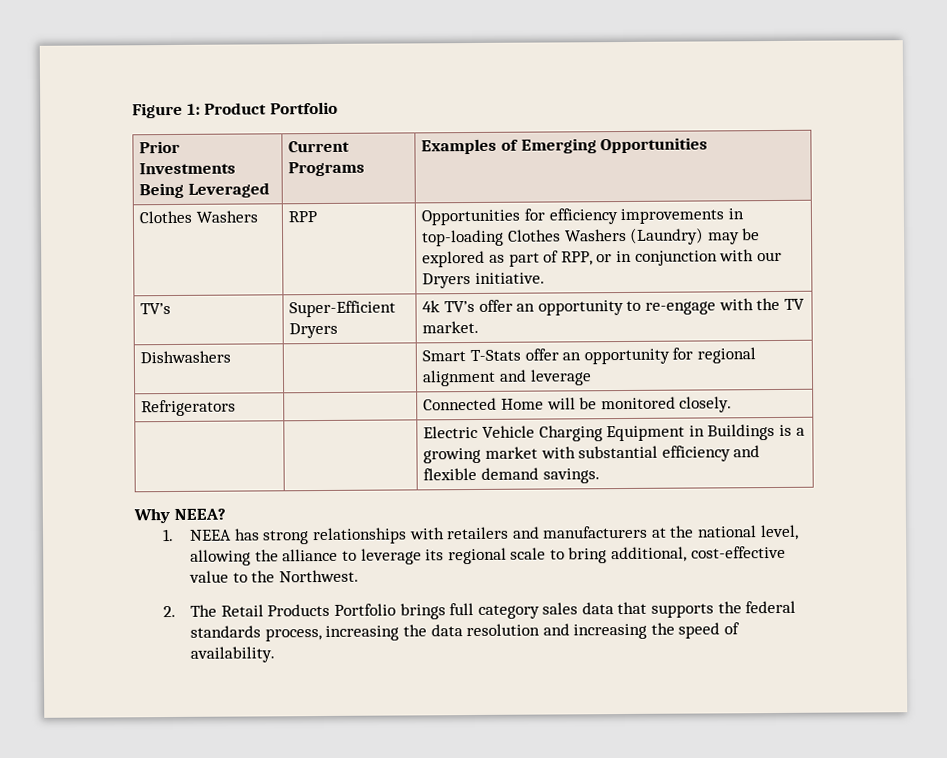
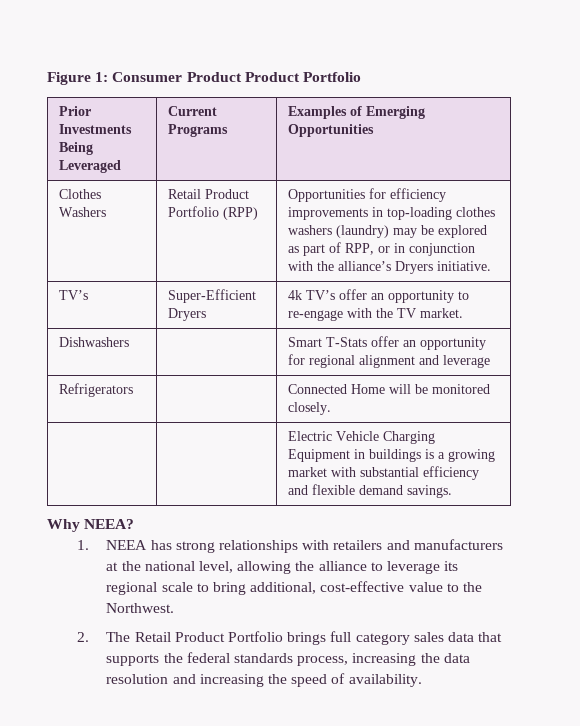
(201, 109) none -> [112,72,242,82] Consumer Product
[288,211,318,223] RPP -> [167,189,249,199] [167,206,258,220] Retail Product Portfolio (RPP)
[507,227,705,245] Clothes Washers (Laundry) -> [455,207,495,217] [287,225,389,238] clothes washers (laundry)
[756,251,782,262] our -> [316,261,391,271] the alliance’s
[707,423,776,441] Buildings -> [368,449,421,462] buildings
[267,603,331,617] Products -> [174,632,225,642] Product

